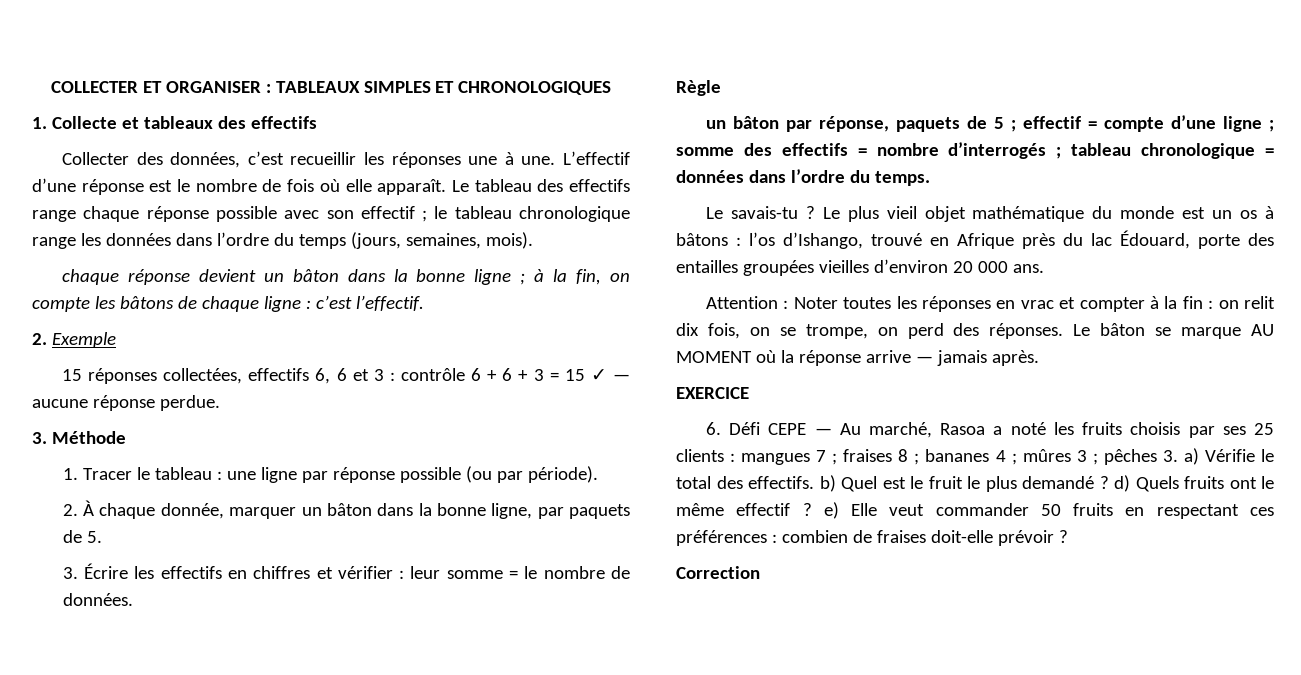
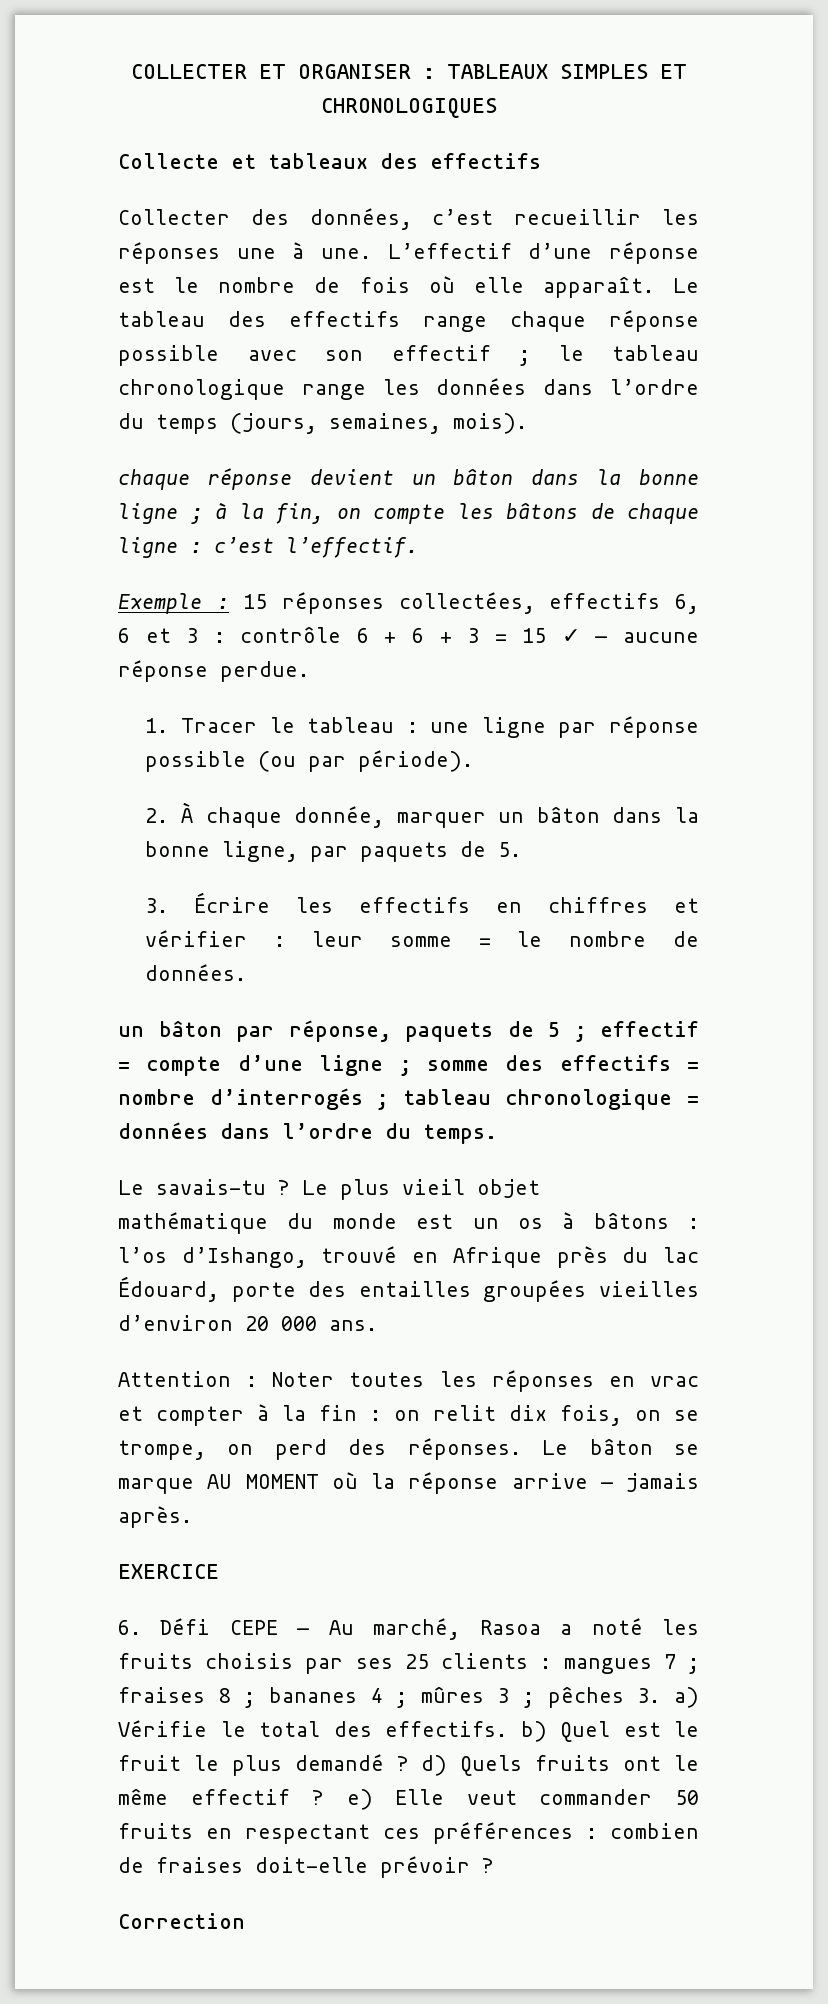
[32,117,47,129] 1. -> (497, 108) none
[32,333,47,345] 2. -> (418, 547) none
(116, 340) // -> [216,598,229,609] :
[32,431,126,444] // 3. Méthode -> (309, 671) none
[676,80,721,96] // Règle -> (247, 972) none

